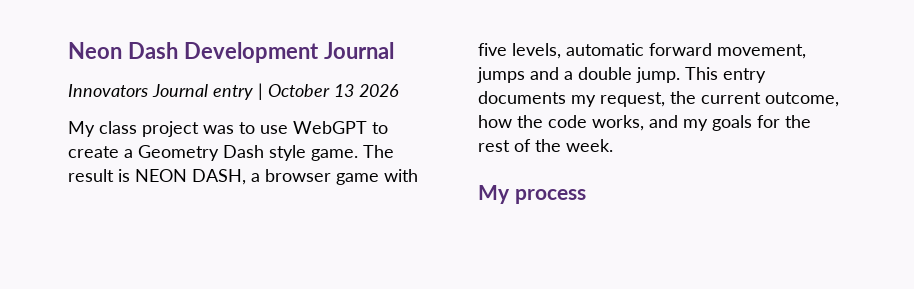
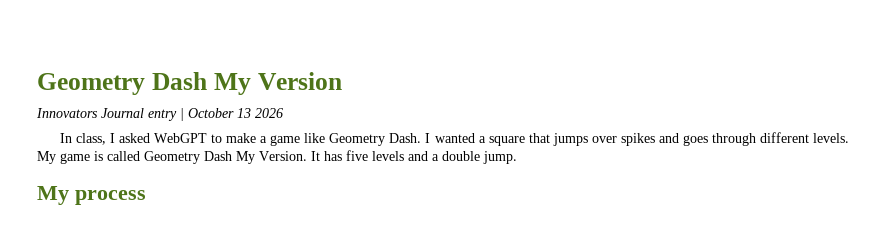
[68,42,394,63] Neon Dash Development Journal -> [37,72,342,95] Geometry Dash My Version
[68,121,388,137] [68,145,394,161] [68,169,418,185] [478,43,806,59] [477,67,766,83] [478,91,839,107] [478,115,811,131] [478,139,613,152] My class project was to use WebGPT to create a Geometry Dash style game. The result is NEON DASH, a browser game with five levels, automatic forward movement, jumps and a double jump. This entry documents my request, the current outcome, how the code works, and my goals for the rest of the week. -> [59,132,850,146] [37,150,517,164] In class, I asked WebGPT to make a game like Geometry Dash. I wanted a square that jumps over spikes and goes through different levels. My game is called Geometry Dash My Version. It has five levels and a double jump.

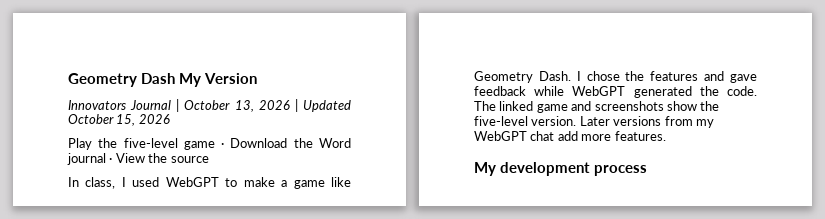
[148,109,177,121] entry -> (172, 105) none
[237,108,283,118] 13 2026 -> [234,99,351,112] [68,114,170,126] [68,138,351,150] [67,153,209,165] 13, 2026 | Updated October 15, 2026 // Play the five-level game · Download the Word journal · View the source
[119,133,151,143] asked -> [132,177,160,187] used
[434,132,850,146] [37,150,517,164] [37,186,69,205] wanted a square that jumps over spikes and goes through different levels. My game is called Geometry Dash My Version. It has five levels and a double jump. // My -> [586,71,757,83] [474,86,757,98] [474,101,720,113] [474,116,714,128] [474,131,666,141] [474,162,590,176] chose the features and gave feedback while WebGPT generated the code. The linked game and screenshots show the five-level version. Later versions from my WebGPT chat add more features. // My development

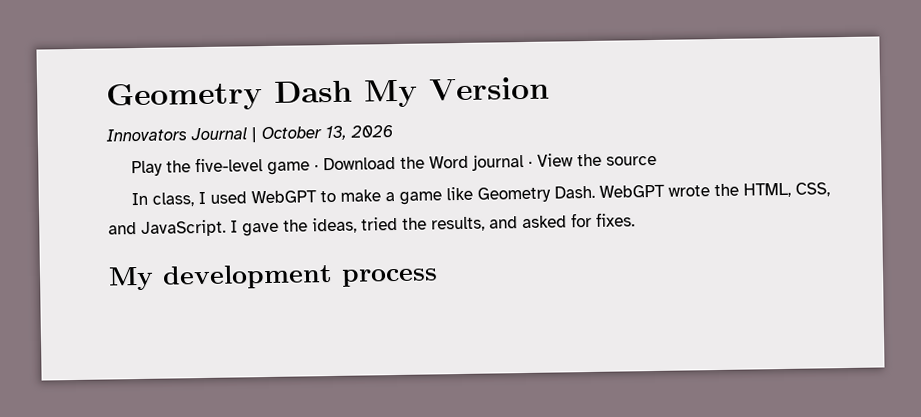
[294,99,351,112] [68,114,170,126] | Updated October 15, 2026 -> (393, 131) none
[576,71,757,83] [474,86,757,98] [474,101,720,113] [474,116,714,128] [474,131,666,141] I chose the features and gave feedback while WebGPT generated the code. The linked game and screenshots show the five-level version. Later versions from my WebGPT chat add more features. -> [598,182,830,198] [108,212,635,237] WebGPT wrote the HTML, CSS, and JavaScript. I gave the ideas, tried the results, and asked for fixes.

